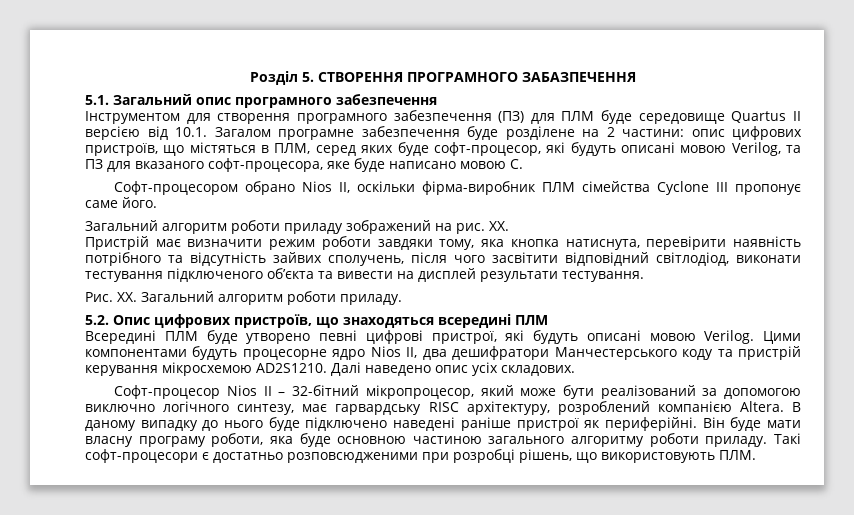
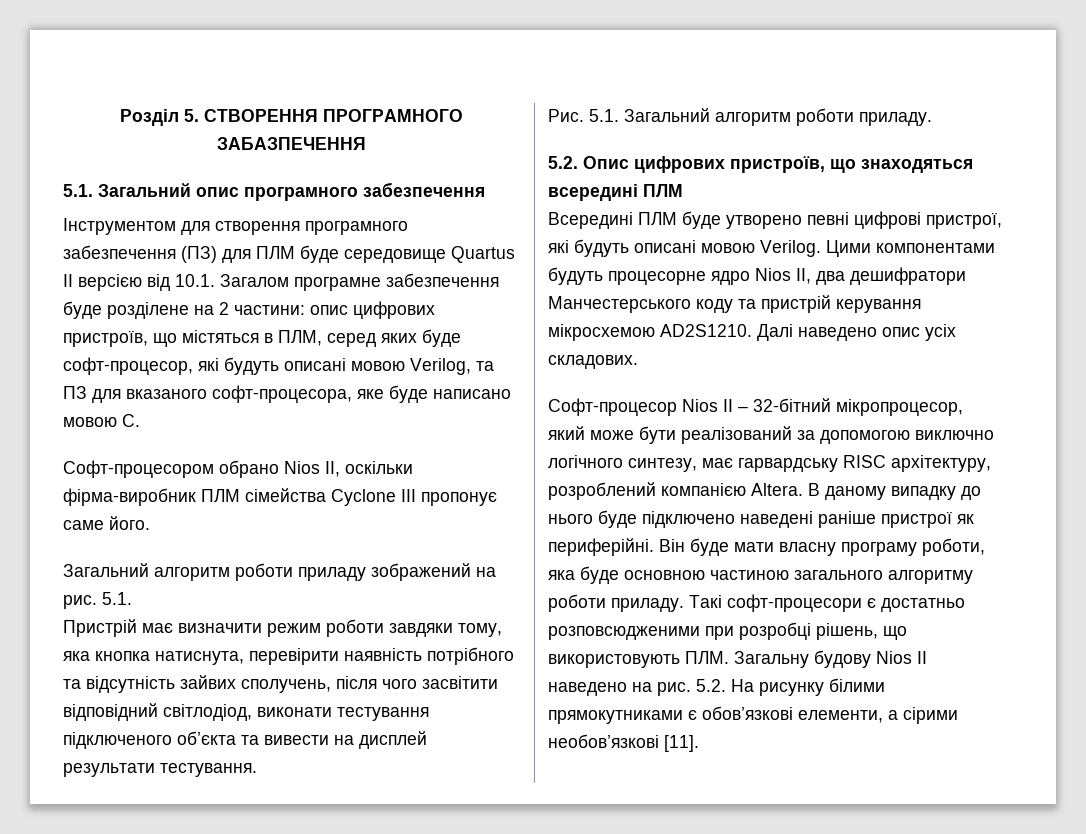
[489,221,509,231] ХХ. -> [102,592,132,605] 5.1.
[117,292,137,302] ХХ. -> [589,109,619,122] 5.1.
(756, 455) none -> [734,650,927,668] [548,678,885,696] [548,706,958,724] [548,734,699,752] Загальну будову Nios II наведено на рис. 5.2. На рисунку білими прямокутниками є обов’язкові елементи, а сірими необов’язкові [11].

